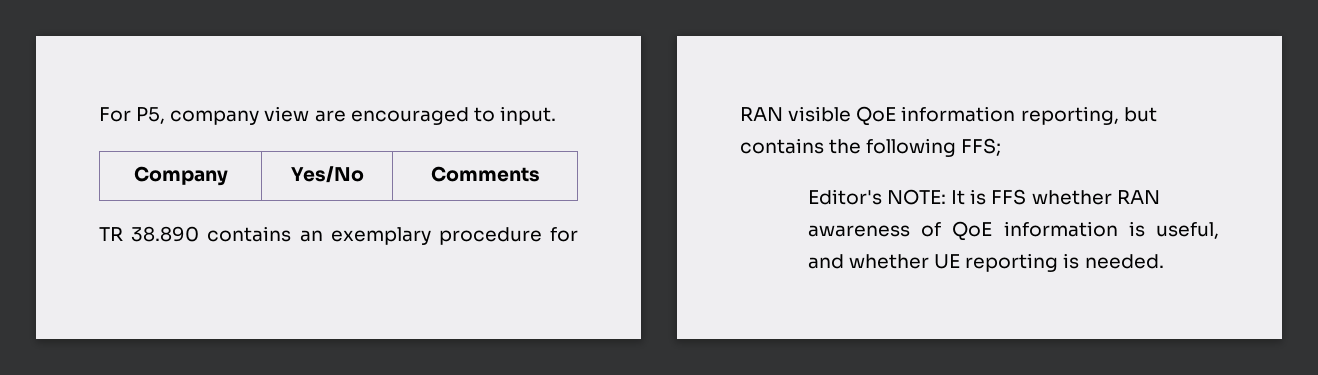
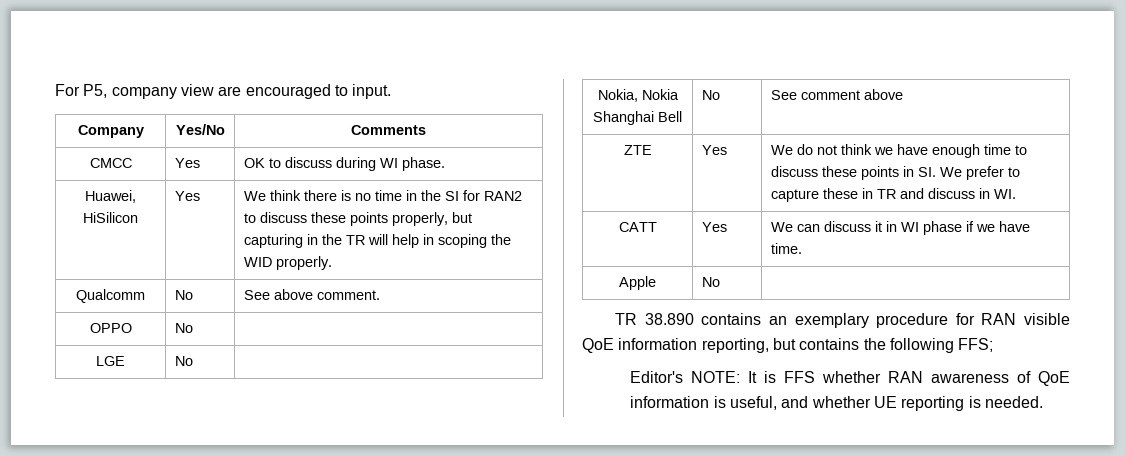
(540, 174) none -> [89,158,132,168] [174,158,200,168] [243,157,445,171] [85,190,136,203] [83,212,138,223] [174,191,200,201] [243,190,522,201] [243,212,472,226] [243,234,511,248] [243,256,332,270] [76,289,145,303] [174,290,193,300] [243,289,380,300] [89,323,132,333] [174,323,193,333] [96,356,125,366] [174,356,193,366] [597,89,679,102] [593,111,682,125] [701,90,720,100] [770,89,903,100] [623,145,652,155] [701,145,727,155] [770,144,1027,158] [770,166,1020,180] [770,188,1016,202] [618,222,657,232] [701,222,727,232] [770,221,1030,235] [770,243,802,254] [619,276,656,290] [701,277,720,287] // CMCC | Yes | OK to discuss during WI phase. // Huawei, HiSilicon | Yes | We think there is no time in the SI for RAN2 to discuss these points properly, but capturing in the TR will help in scoping the WID properly. // Qualcomm | No | See above comment. // OPPO | No | // LGE | No | // Nokia, Nokia Shanghai Bell | No | See comment above // ZTE | Yes | We do not think we have enough time to discuss these points in SI. We prefer to capture these in TR and discuss in WI. // CATT | Yes | We can discuss it in WI phase if we have time. // Apple | No |

